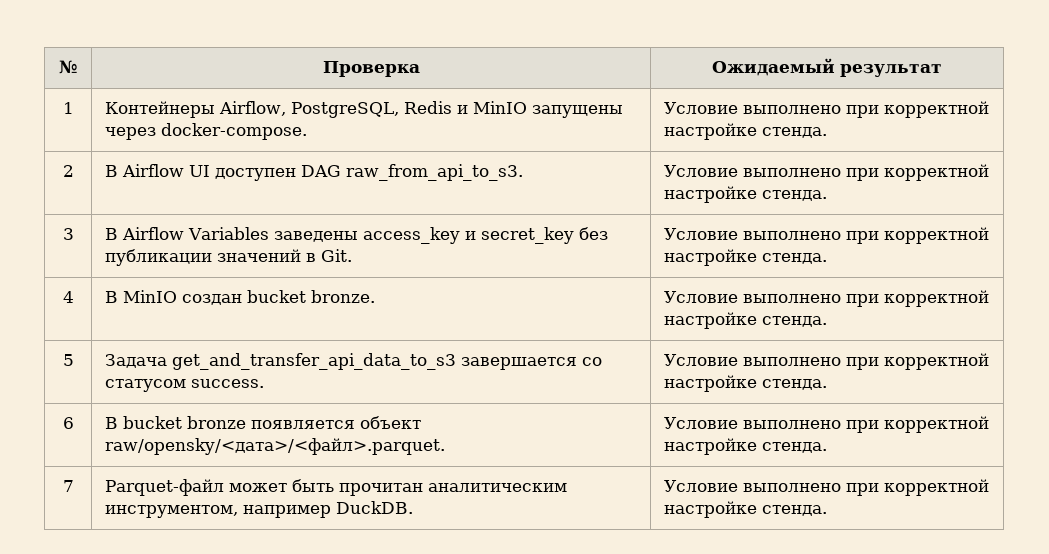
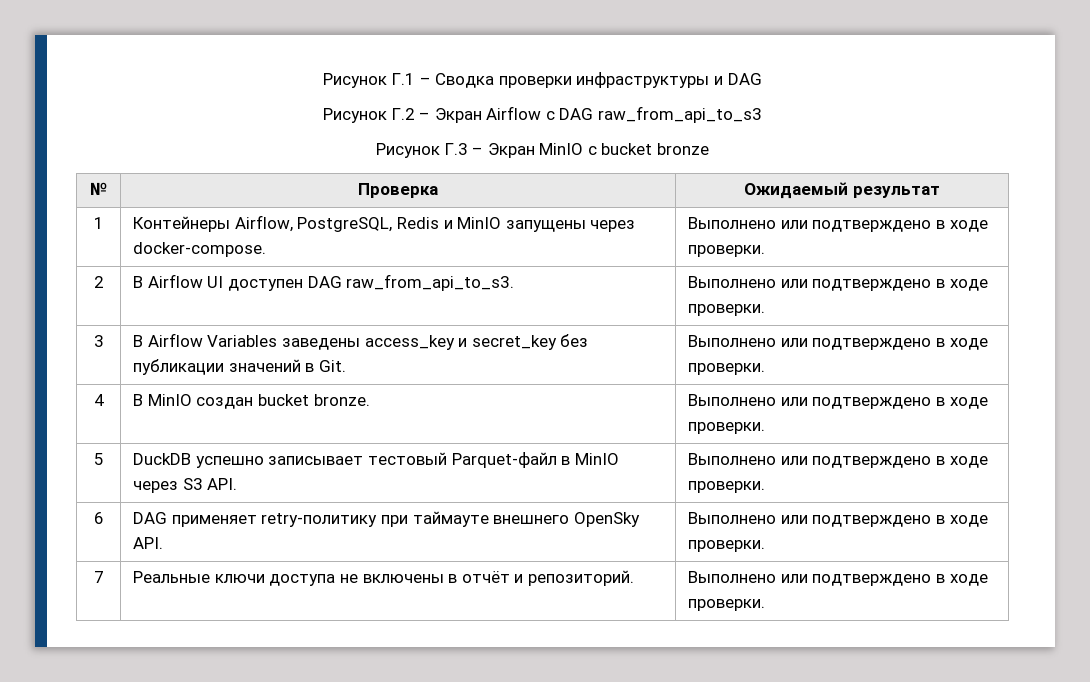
(59, 67) none -> [323,72,762,88] [322,106,763,123] [375,143,710,158] Рисунок Г.1 – Сводка проверки инфраструктуры и DAG // Рисунок Г.2 – Экран Airflow с DAG raw_from_api_to_s3 // Рисунок Г.3 – Экран MinIO с bucket bronze //
[664,101,990,118] [664,123,828,140] Условие выполнено при корректной настройке стенда. -> [688,217,988,232] [688,245,766,257] Выполнено или подтверждено в ходе проверки.
[664,164,990,181] [664,186,828,203] Условие выполнено при корректной настройке стенда. -> [688,276,988,291] [688,304,766,316] Выполнено или подтверждено в ходе проверки.
[664,227,990,244] [664,249,828,266] Условие выполнено при корректной настройке стенда. -> [688,335,988,350] [688,363,766,375] Выполнено или подтверждено в ходе проверки.
[664,290,990,307] [664,312,828,329] [62,354,74,366] [105,353,603,370] [105,379,265,392] [664,353,990,370] [664,375,828,392] [62,417,74,429] [105,416,422,429] [105,438,446,455] [664,416,990,433] [664,438,828,455] [62,480,74,492] [105,479,568,496] [105,501,414,518] [664,479,990,496] [664,501,828,518] Условие выполнено при корректной настройке стенда. // 5 | Задача get_and_transfer_api_data_to_s3 завершается со статусом success. | Условие выполнено при корректной настройке стенда. // 6 | В bucket bronze появляется объект raw/opensky/<дата>/<файл>.parquet. | Условие выполнено при корректной настройке стенда. // 7 | Parquet-файл может быть прочитан аналитическим инструментом, например DuckDB. | Условие выполнено при корректной настройке стенда. -> [688,394,988,409] [688,422,766,434] [93,453,104,465] [133,452,619,468] [133,478,238,493] [688,453,988,468] [688,481,766,493] [93,512,104,524] [133,511,640,527] [133,537,164,549] [688,512,988,527] [688,540,766,552] [93,571,104,583] [133,570,634,586] [688,571,988,586] [688,599,766,611] Выполнено или подтверждено в ходе проверки. // 5 | DuckDB успешно записывает тестовый Parquet-файл в MinIO через S3 API. | Выполнено или подтверждено в ходе проверки. // 6 | DAG применяет retry-политику при таймауте внешнего OpenSky API. | Выполнено или подтверждено в ходе проверки. // 7 | Реальные ключи доступа не включены в отчёт и репозиторий. | Выполнено или подтверждено в ходе проверки.

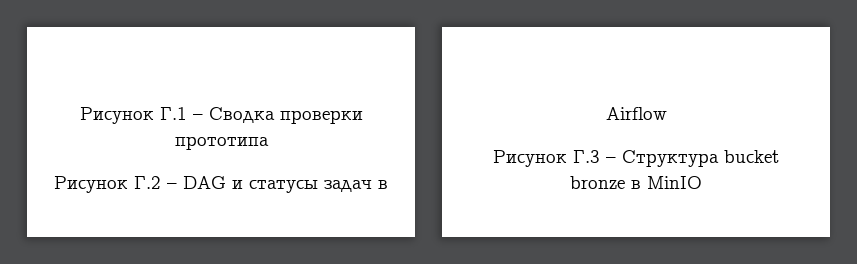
[576,72,762,88] инфраструктуры и DAG -> [174,136,269,150] прототипа
[434,106,763,123] Экран Airflow с DAG raw_from_api_to_s3 -> [183,176,388,193] [605,107,667,120] DAG и статусы задач в Airflow
[487,143,597,158] Экран MinIO с -> [622,150,719,167] Структура
[90,182,107,195] [358,183,438,198] [744,182,940,199] [93,217,104,229] [133,215,636,232] [133,242,267,257] [688,217,988,232] [688,245,766,257] [93,276,104,288] [133,274,515,291] [688,276,988,291] [688,304,766,316] [93,335,104,347] [133,333,589,350] [133,359,347,375] [688,335,988,350] [688,363,766,375] [93,394,104,406] [133,394,370,409] [688,394,988,409] [688,422,766,434] [93,453,104,465] [133,452,619,468] [133,478,238,493] [688,453,988,468] [688,481,766,493] [93,512,104,524] [133,511,640,527] [133,537,164,549] [688,512,988,527] [688,540,766,552] [93,571,104,583] [133,570,634,586] [688,571,988,586] [688,599,766,611] // № | Проверка | Ожидаемый результат // 1 | Контейнеры Airflow, PostgreSQL, Redis и MinIO запущены через docker-compose. | Выполнено или подтверждено в ходе проверки. // 2 | В Airflow UI доступен DAG raw_from_api_to_s3. | Выполнено или подтверждено в ходе проверки. // 3 | В Airflow Variables заведены access_key и secret_key без публикации значений в Git. | Выполнено или подтверждено в ходе проверки. // 4 | В MinIO создан bucket bronze. | Выполнено или подтверждено в ходе проверки. // 5 | DuckDB успешно записывает тестовый Parquet-файл в MinIO через S3 API. | Выполнено или подтверждено в ходе проверки. // 6 | DAG применяет retry-политику при таймауте внешнего OpenSky API. | Выполнено или подтверждено в ходе проверки. // 7 | Реальные ключи доступа не включены в отчёт и репозиторий. | Выполнено или подтверждено в ходе проверки. -> [631,176,702,189] в MinIO

